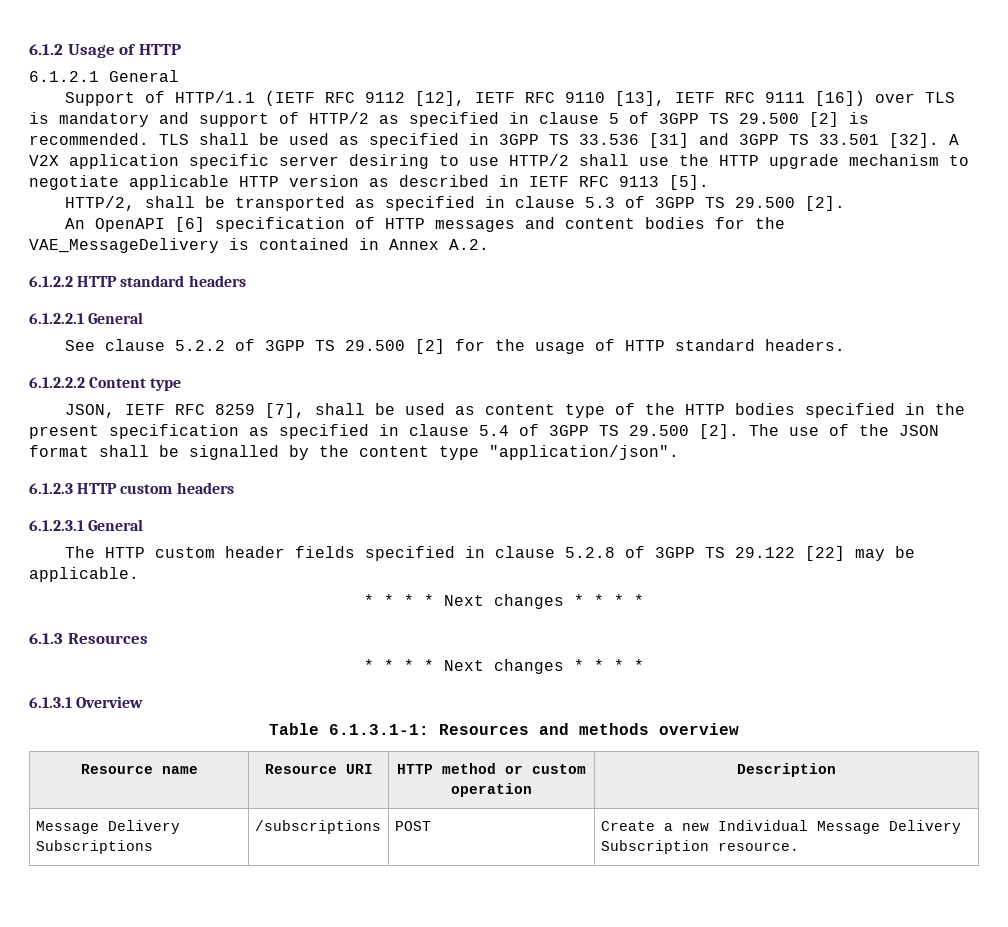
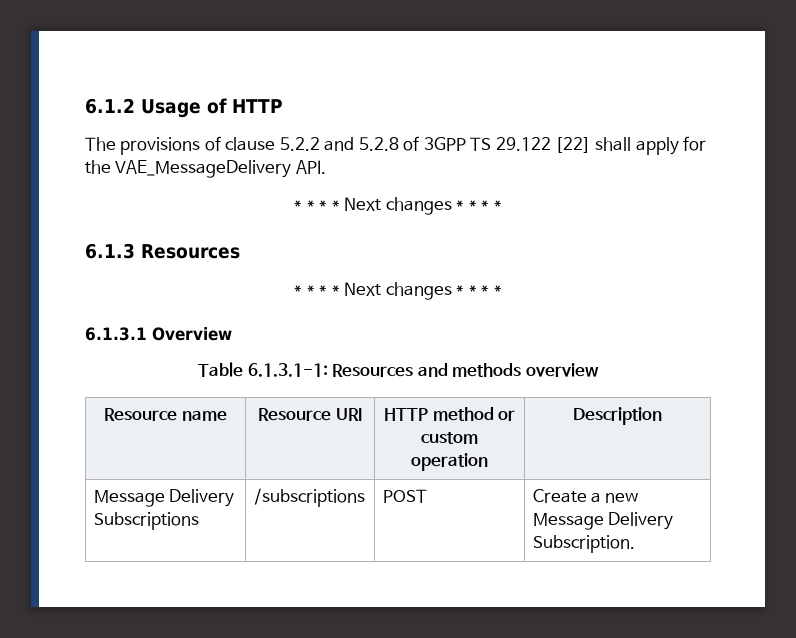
[29,70,179,82] [65,91,956,106] [29,112,869,127] [29,133,959,148] [29,154,969,169] [29,175,709,190] [65,196,846,211] [65,217,786,232] [29,238,489,253] [29,275,246,287] [29,312,144,324] [65,339,846,354] [29,377,182,391] [65,403,966,418] [29,424,939,439] [29,445,679,460] [29,482,234,494] [29,519,144,531] [65,546,556,561] 6.1.2.1 General // Support of HTTP/1.1 (IETF RFC 9112 [12], IETF RFC 9110 [13], IETF RFC 9111 [16]) over TLS is mandatory and support of HTTP/2 as specified in clause 5 of 3GPP TS 29.500 [2] is recommended. TLS shall be used as specified in 3GPP TS 33.536 [31] and 3GPP TS 33.501 [32]. A V2X application specific server desiring to use HTTP/2 shall use the HTTP upgrade mechanism to negotiate applicable HTTP version as described in IETF RFC 9113 [5]. // HTTP/2, shall be transported as specified in clause 5.3 of 3GPP TS 29.500 [2]. // An OpenAPI [6] specification of HTTP messages and content bodies for the VAE_MessageDelivery is contained in Annex A.2. // 6.1.2.2 HTTP standard headers // 6.1.2.2.1 General // See clause 5.2.2 of 3GPP TS 29.500 [2] for the usage of HTTP standard headers. // 6.1.2.2.2 Content type // JSON, IETF RFC 8259 [7], shall be used as content type of the HTTP bodies specified in the present specification as specified in clause 5.4 of 3GPP TS 29.500 [2]. The use of the JSON format shall be signalled by the content type "application/json". // 6.1.2.3 HTTP custom headers // 6.1.2.3.1 General // The HTTP custom header fields specified in clause -> [85,136,355,155] The provisions of clause 5.2.2 and
[855,546,916,561] [29,567,139,582] may be applicable. -> [595,136,707,155] [85,160,326,178] shall apply for the VAE_MessageDelivery API.
[717,820,961,834] [600,840,799,854] Individual Message Delivery Subscription resource. -> [532,512,674,530] [532,535,635,553] Message Delivery Subscription.

